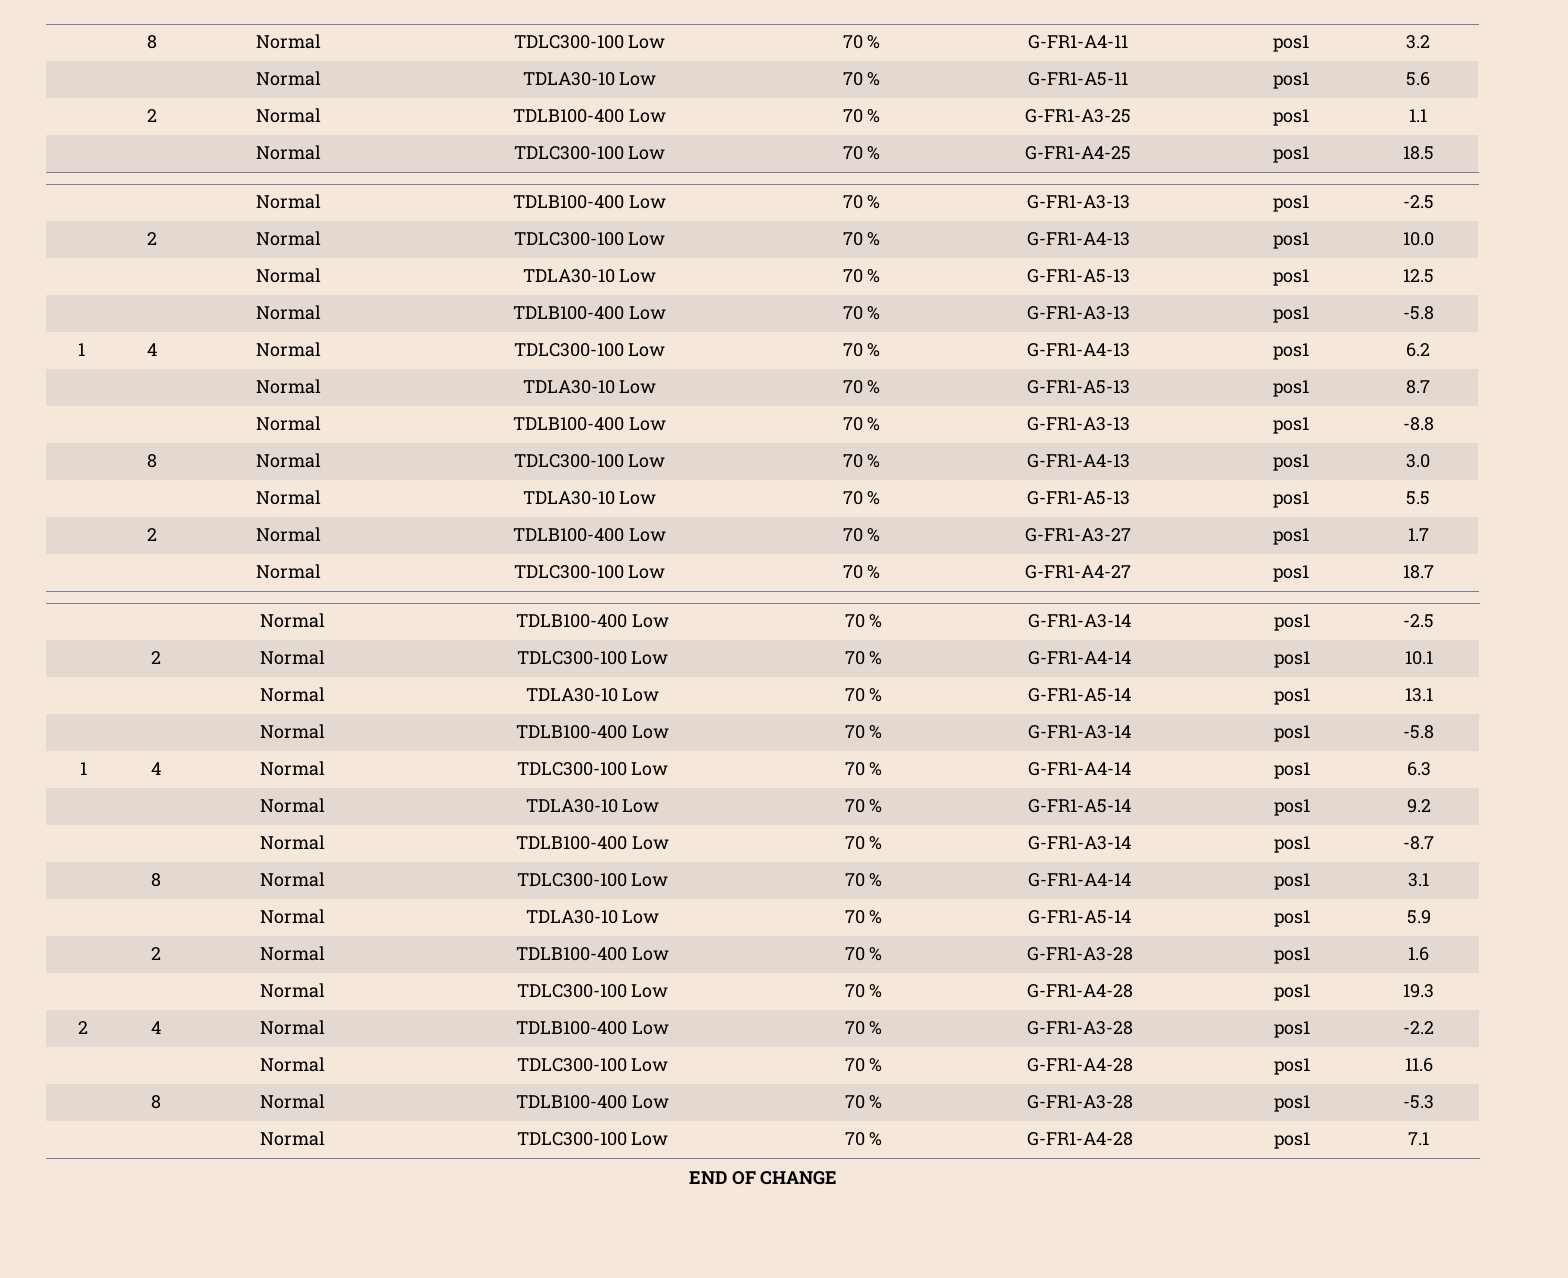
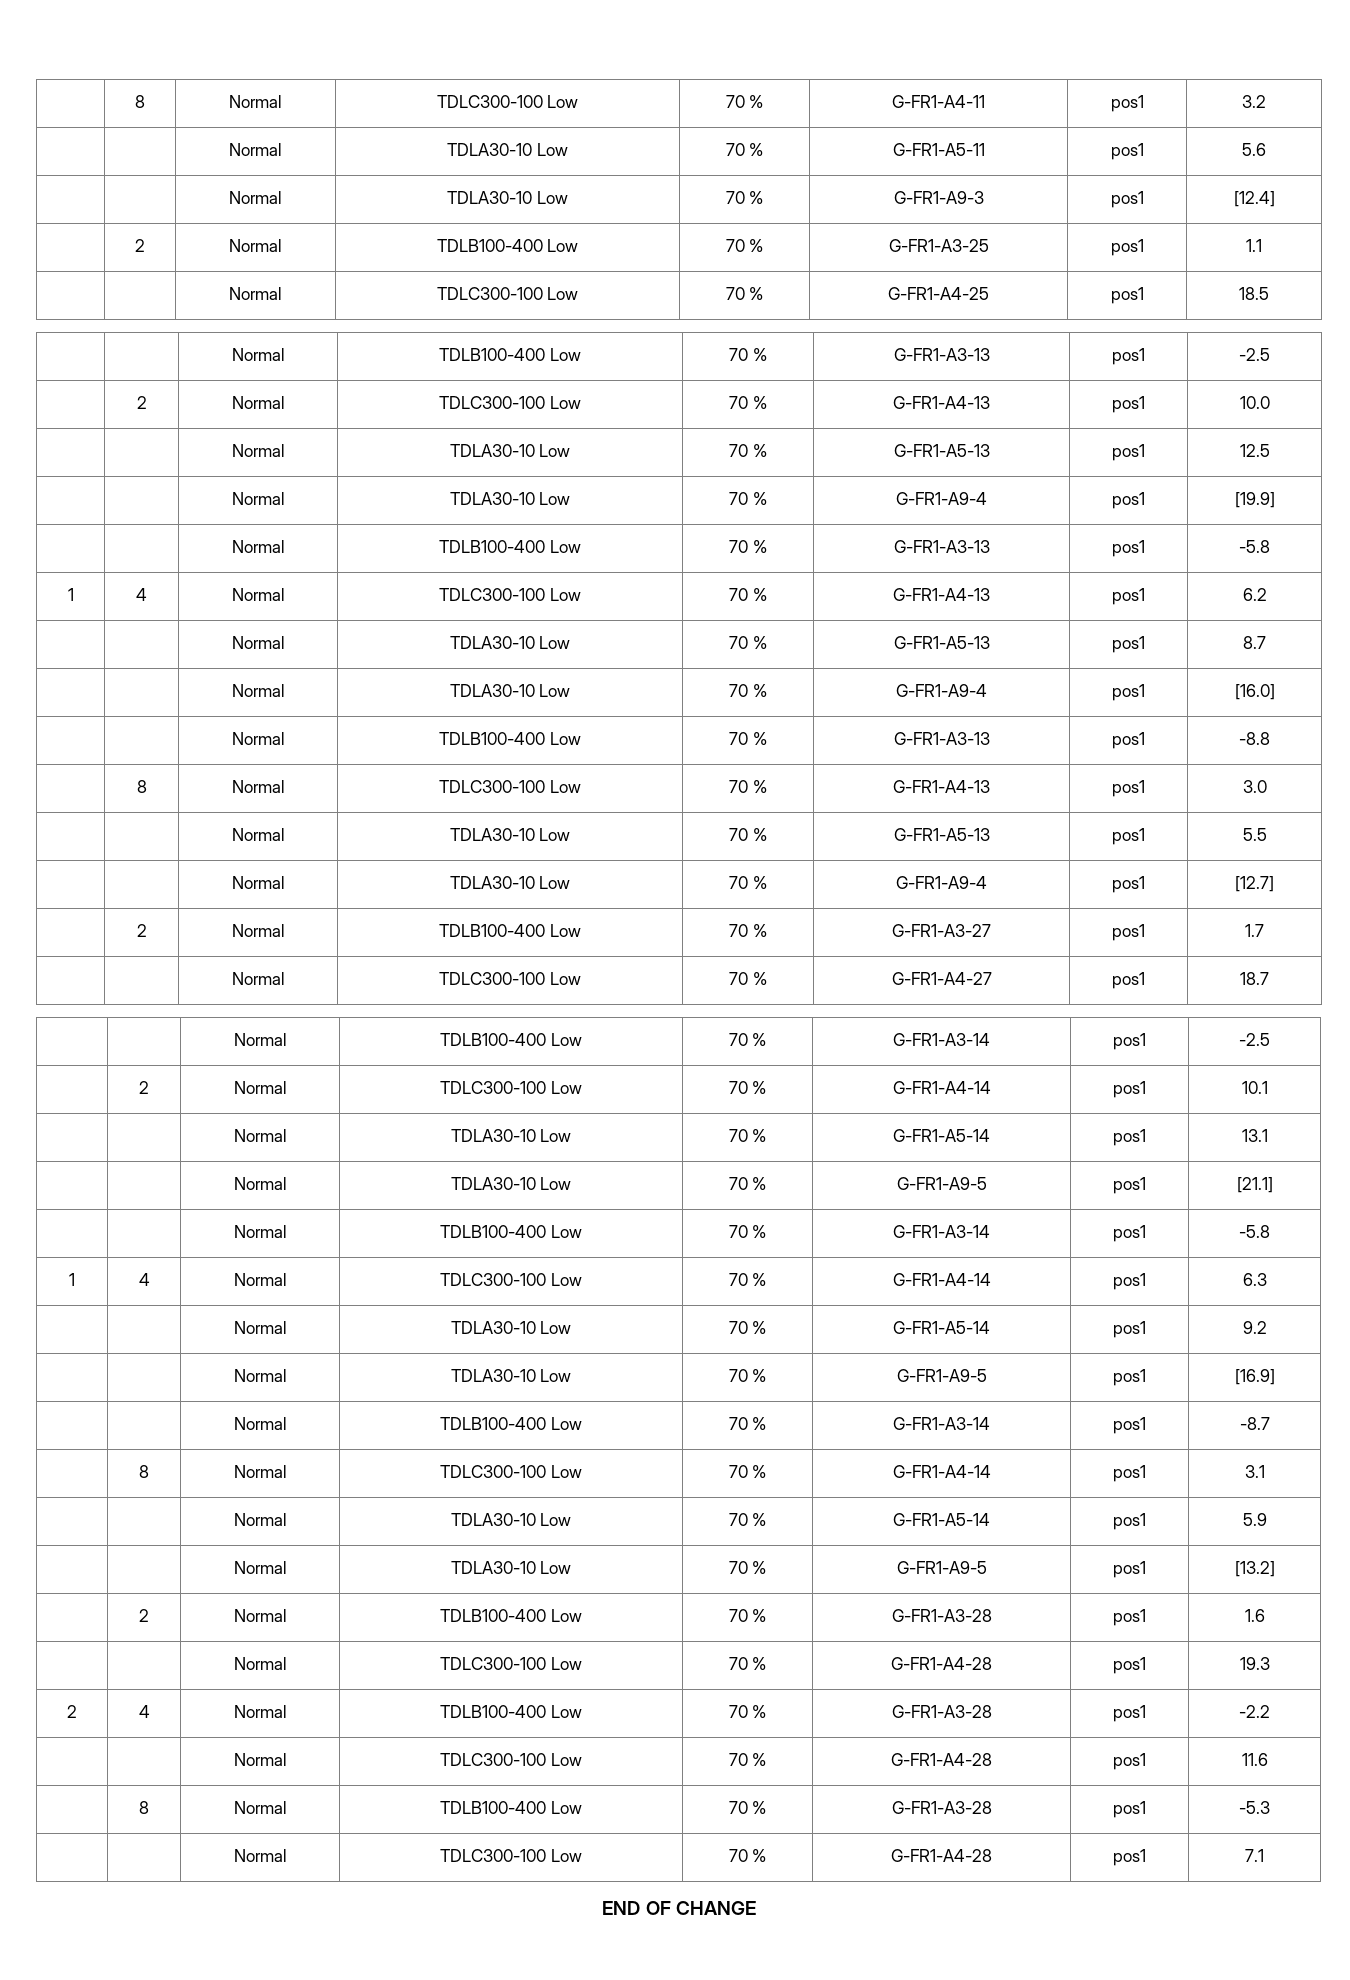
(1430, 79) none -> [229,191,282,204] [447,191,568,204] [725,191,764,204] [893,191,984,204] [1110,191,1144,208] [1233,191,1275,207] // | | Normal | TDLA30-10 Low | 70 % | G-FR1-A9-3 | pos1 | [12.4]
(1434, 276) none -> [231,492,285,505] [449,492,571,505] [729,492,767,505] [896,492,987,505] [1112,492,1145,509] [1234,492,1275,508] // | | Normal | TDLA30-10 Low | 70 % | G-FR1-A9-4 | pos1 | [19.9]
(1430, 387) none -> [231,684,285,697] [449,684,571,697] [729,684,767,697] [896,684,987,697] [1112,684,1145,701] [1234,684,1275,700] // | | Normal | TDLA30-10 Low | 70 % | G-FR1-A9-4 | pos1 | [16.0]
(1430, 498) none -> [231,876,285,889] [449,876,571,889] [729,876,767,889] [896,876,987,889] [1112,876,1145,893] [1235,876,1274,892] // | | Normal | TDLA30-10 Low | 70 % | G-FR1-A9-4 | pos1 | [12.7]
(1433, 695) none -> [233,1177,287,1190] [450,1177,572,1190] [728,1177,767,1190] [896,1177,987,1190] [1113,1177,1146,1194] [1236,1177,1273,1193] // | | Normal | TDLA30-10 Low | 70 % | G-FR1-A9-5 | pos1 | [21.1]
(1431, 806) none -> [233,1369,287,1382] [450,1369,572,1382] [728,1369,767,1382] [896,1369,987,1382] [1113,1369,1146,1386] [1234,1369,1275,1385] // | | Normal | TDLA30-10 Low | 70 % | G-FR1-A9-5 | pos1 | [16.9]
(1431, 917) none -> [233,1561,287,1574] [450,1561,572,1574] [728,1561,767,1574] [896,1561,987,1574] [1113,1561,1146,1578] [1234,1561,1275,1577] // | | Normal | TDLA30-10 Low | 70 % | G-FR1-A9-5 | pos1 | [13.2]

